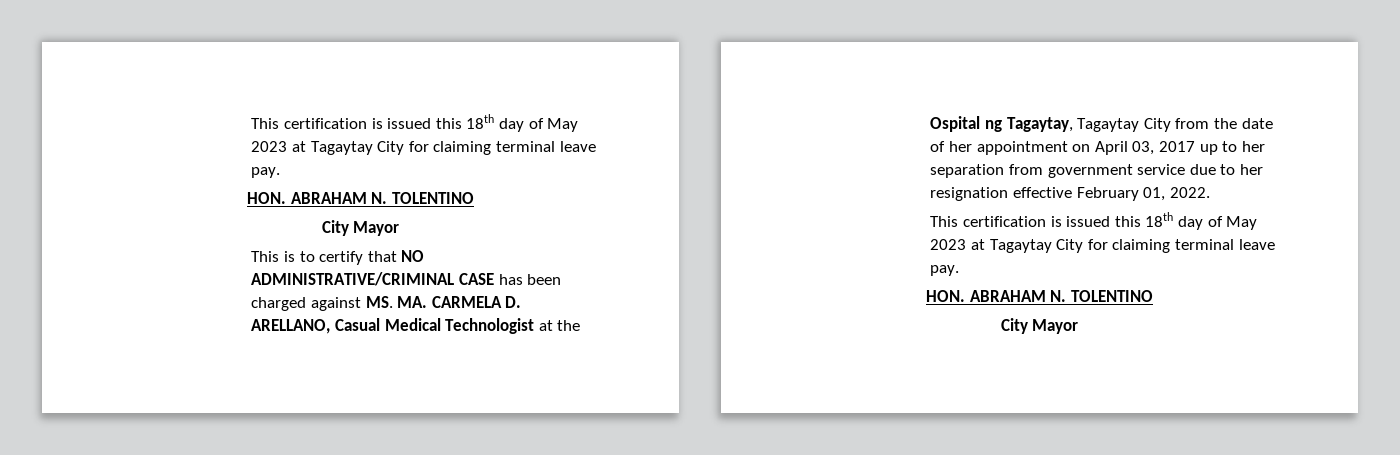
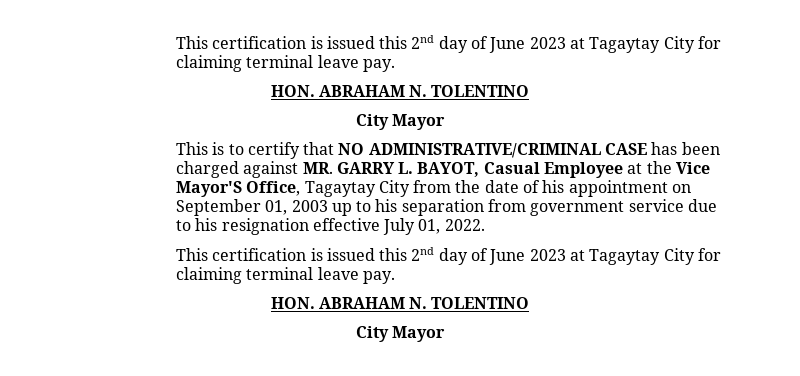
[251,114,579,132] This certification is issued this 18th day of May -> [175,35,526,53] This certification is issued this 2nd day of June
[365,296,522,308] [251,318,581,334] [930,116,1073,132] MS. MA. CARMELA D. ARELLANO, Casual Medical Technologist at the Ospital ng Tagaytay, -> [302,161,711,178] [175,181,301,197] MR. GARRY L. BAYOT, Casual Employee at the Vice Mayor'S Office,
[949,141,973,152] her -> [542,180,565,193] his
[1094,141,1196,155] April 03, 2017 -> [175,199,328,216] September 01, 2003
[1241,141,1265,152] her -> [375,199,398,212] his
[1240,164,1264,175] her -> [195,218,218,231] his
[1076,187,1139,201] February -> [383,218,416,235] July
[1145,212,1258,230] 18th day of May -> [411,247,526,265] 2nd day of June

